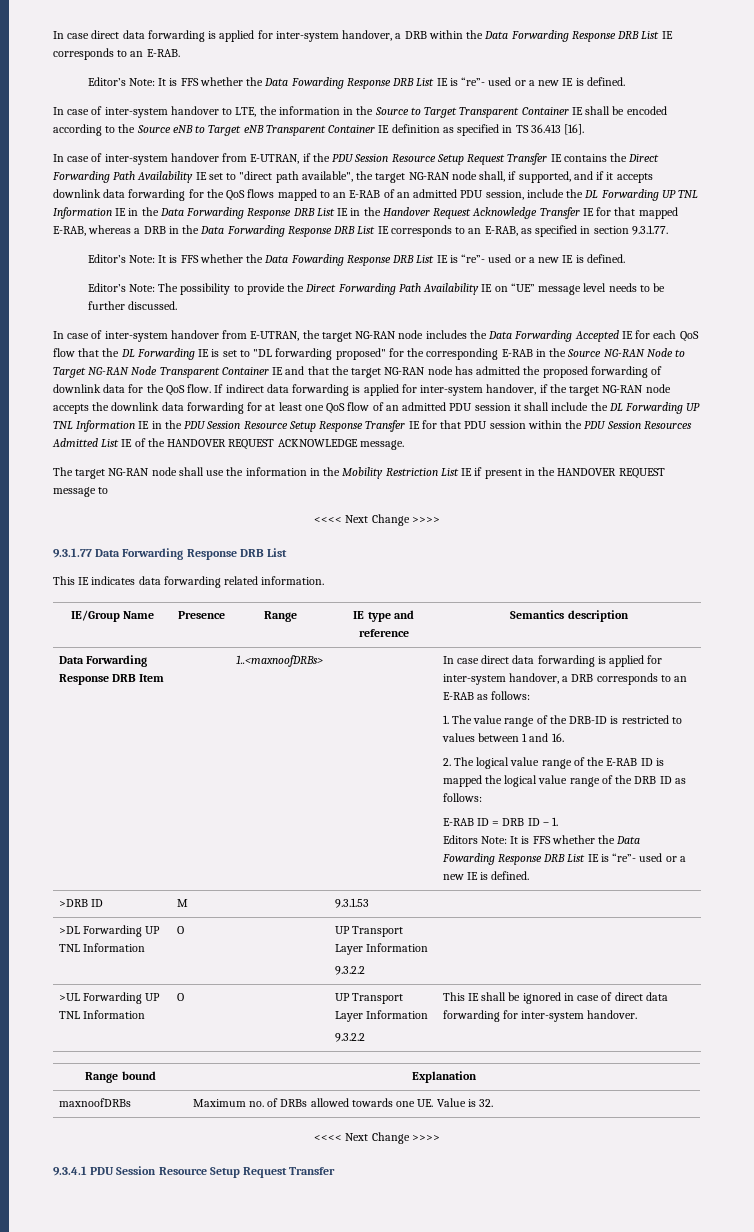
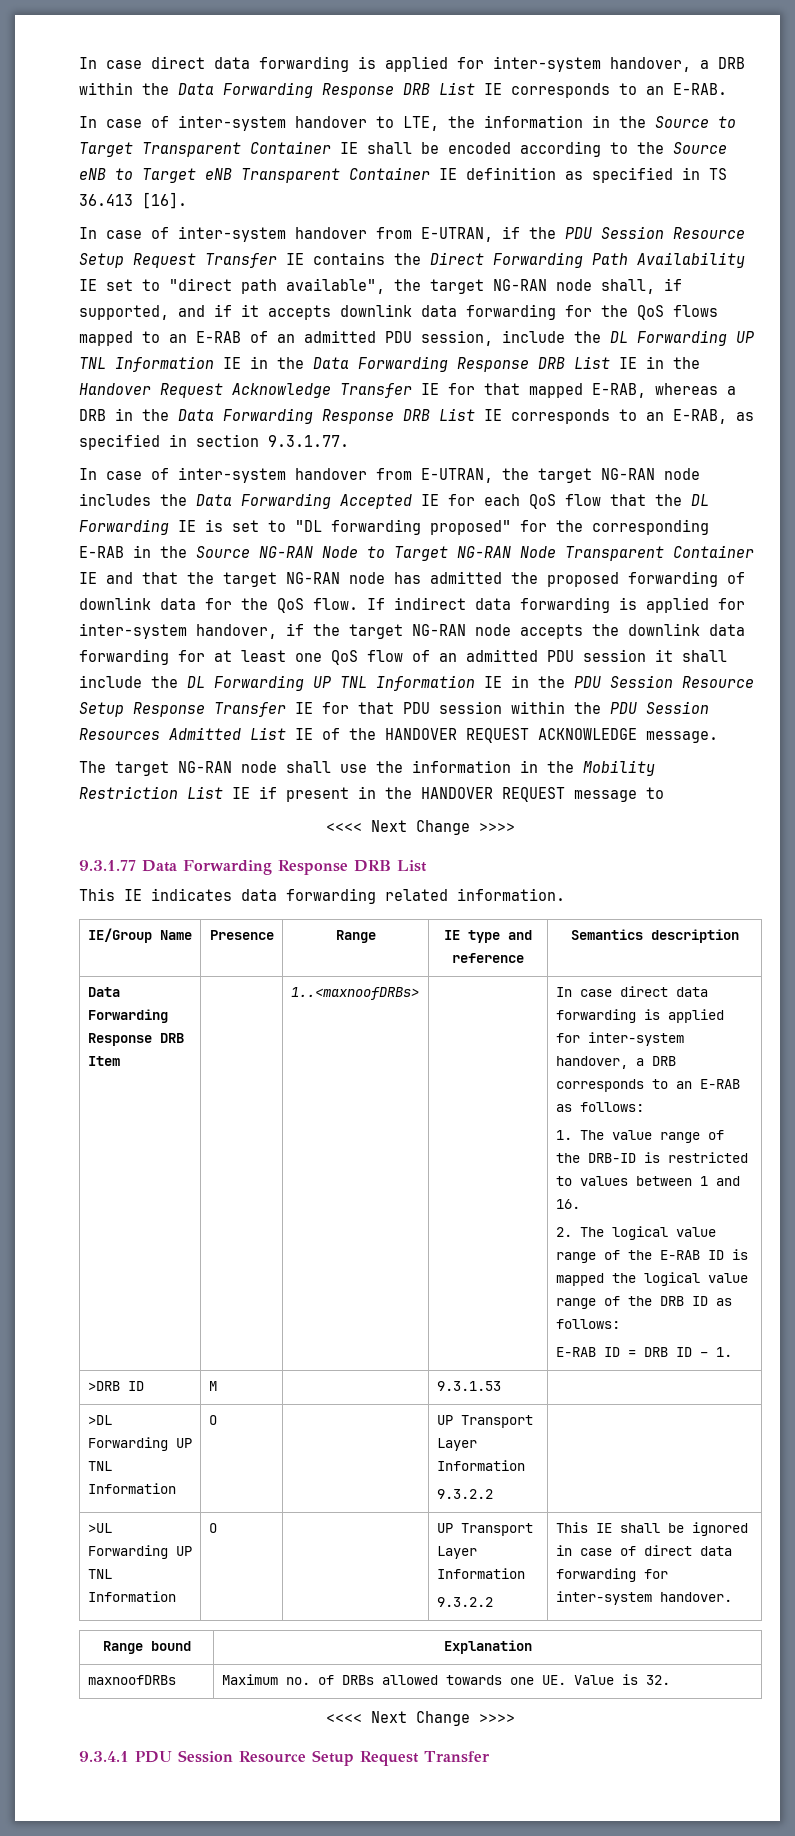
[87,77,625,89] // Editor’s Note: It is FFS whether the Data Fowarding Response DRB List IE is “re”- used or a new IE is defined. -> (727, 89) none
[87,254,625,266] [87,283,666,295] [87,301,177,310] // Editor’s Note: It is FFS whether the Data Fowarding Response DRB List IE is “re”- used or a new IE is defined. // Editor’s Note: The possibility to provide the Direct Forwarding Path Availability IE on “UE” message level needs to be further discussed. -> (349, 441) none
[442,835,641,844] [441,853,686,865] [442,871,530,880] // Editors Note: It is FFS whether the Data Fowarding Response DRB List IE is “re”- used or a new IE is defined. -> (732, 1352) none

